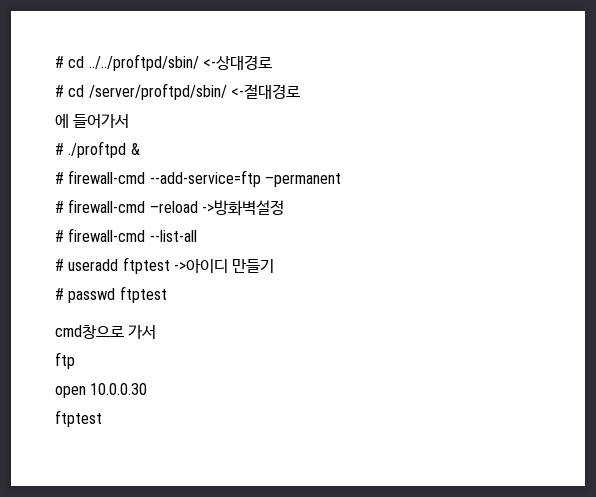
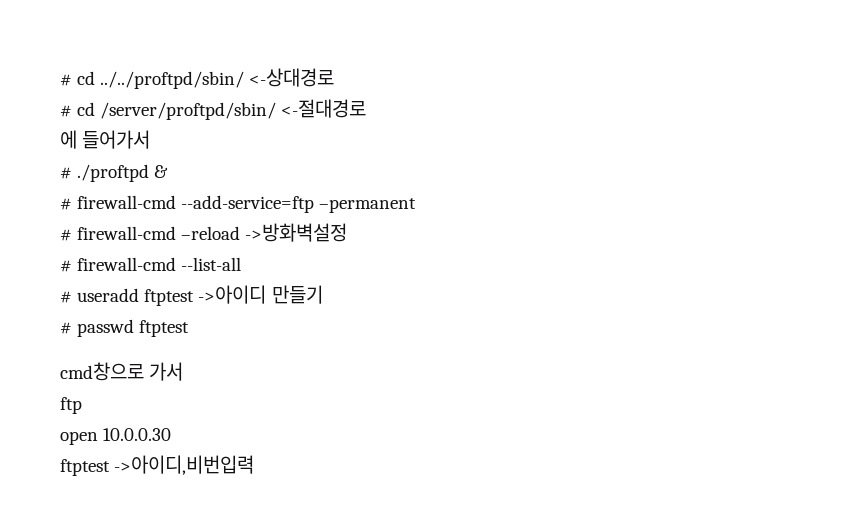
(102, 418) none -> [114,455,255,475] ->아이디,비번입력

